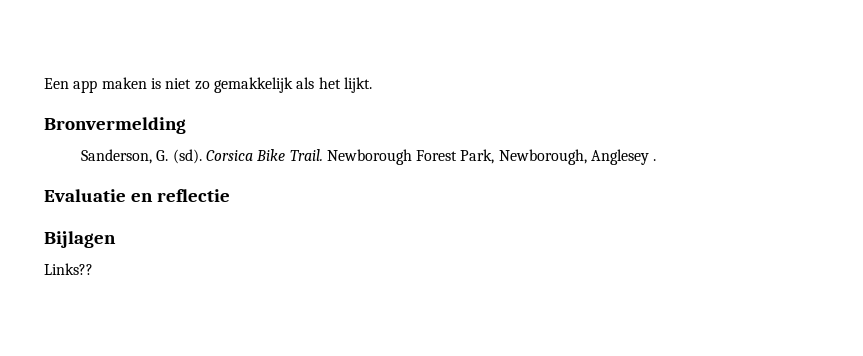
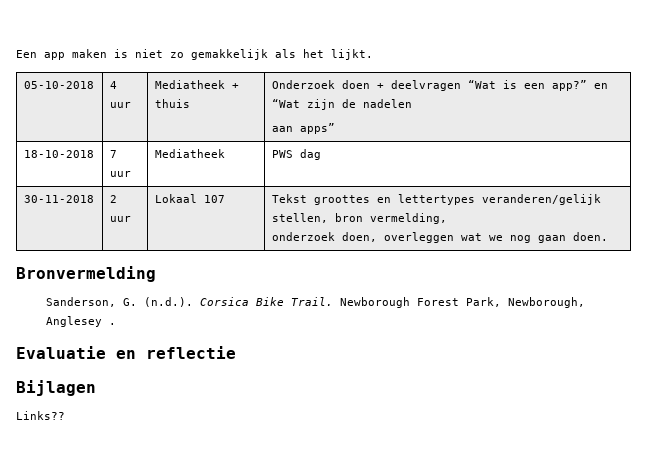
(372, 85) none -> [23,81,94,89] [109,81,117,89] [109,102,131,108] [154,80,239,89] [154,99,190,108] [271,80,608,91] [271,99,412,110] [271,123,335,134] [23,150,94,158] [109,150,117,158] [109,171,131,177] [154,149,225,158] [271,149,321,160] [23,195,94,203] [109,195,117,203] [109,216,131,222] [154,194,225,203] [271,194,601,205] [271,213,447,224] [271,232,608,243] // 05-10-2018 | 4 uur | Mediatheek + thuis | Onderzoek doen + deelvragen “Wat is een app?” en “Wat zijn de nadelen // aan apps” // 18-10-2018 | 7 uur | Mediatheek | PWS dag // 30-11-2018 | 2 uur | Lokaal 107 | Tekst groottes en lettertypes veranderen/gelijk stellen, bron vermelding, // onderzoek doen, overleggen wat we nog gaan doen.
[172,149,202,164] (sd). -> [144,297,194,307] (n.d.).

